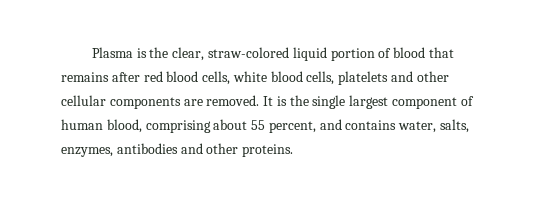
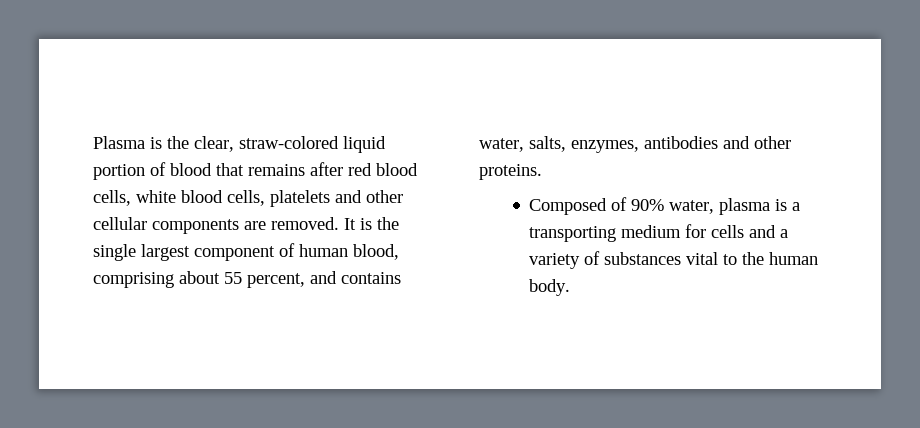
(294, 150) none -> [529,197,801,215] [529,224,789,242] [529,251,819,269] [529,279,571,296] // Composed of 90% water, plasma is a transporting medium for cells and a variety of substances vital to the human body.

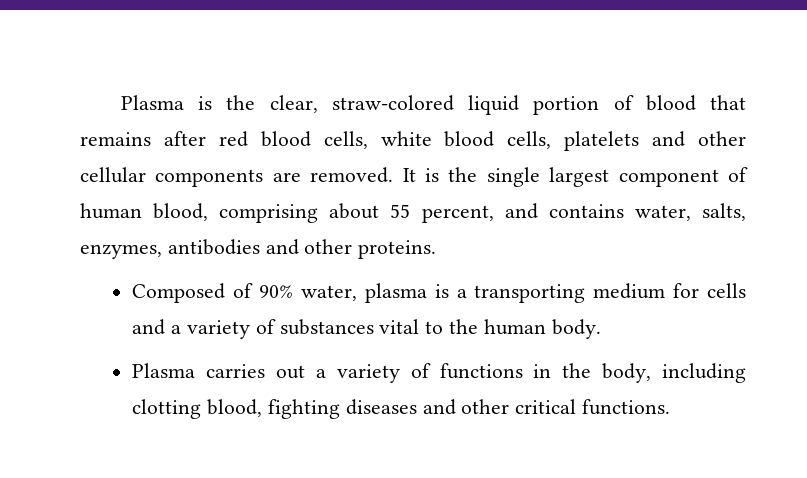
(571, 287) none -> [132,363,746,383] [132,399,671,419] // Plasma carries out a variety of functions in the body, including clotting blood, fighting diseases and other critical functions.

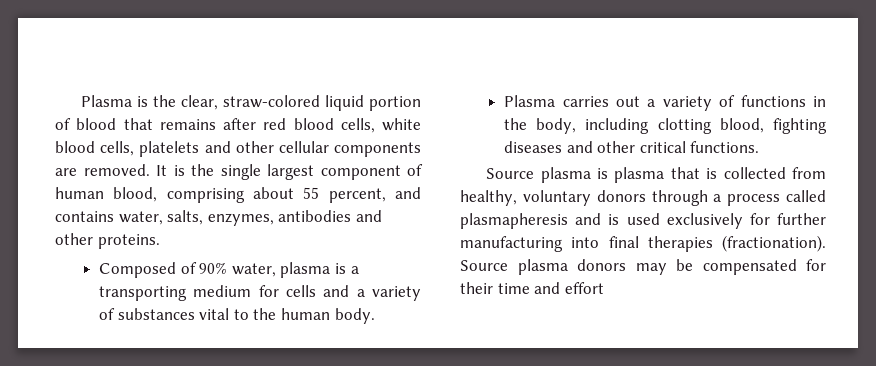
(671, 407) none -> [486,167,826,183] [460,190,826,206] [460,213,826,229] [460,235,826,252] [460,259,826,275] [460,282,604,294] // Source plasma is plasma that is collected from healthy, voluntary donors through a process called plasmapheresis and is used exclusively for further manufacturing into final therapies (fractionation). Source plasma donors may be compensated for their time and effort

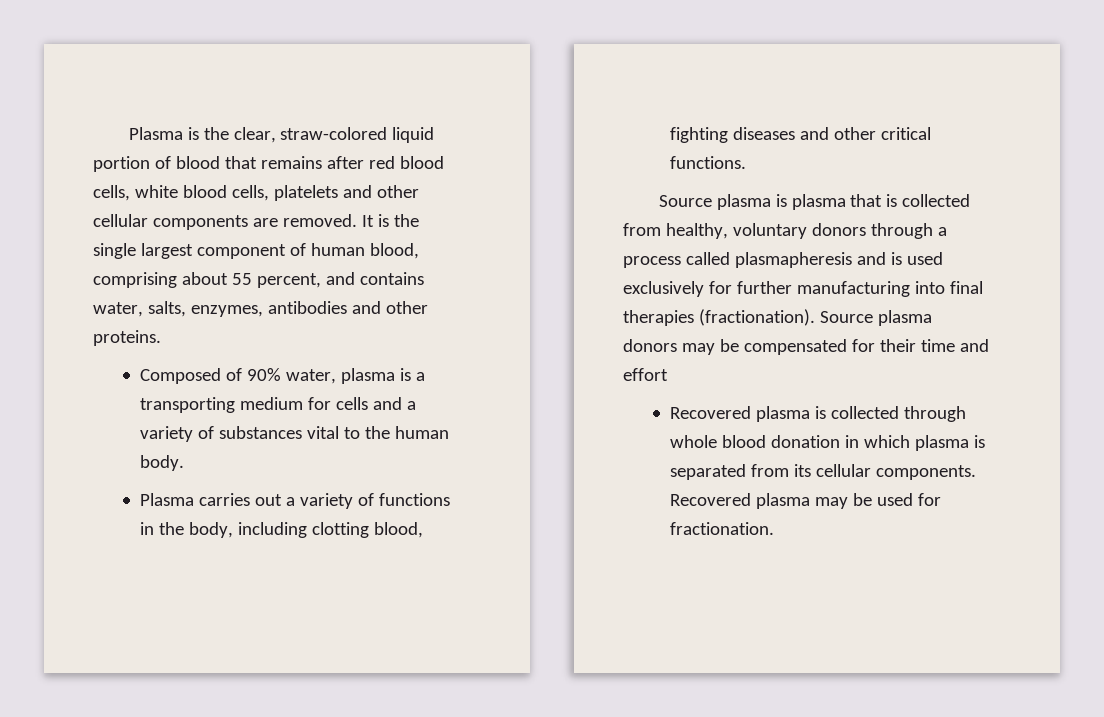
(604, 288) none -> [669,406,966,422] [669,435,985,451] [669,464,976,480] [669,493,941,509] [669,522,774,535] // Recovered plasma is collected through whole blood donation in which plasma is separated from its cellular components. Recovered plasma may be used for fractionation.

